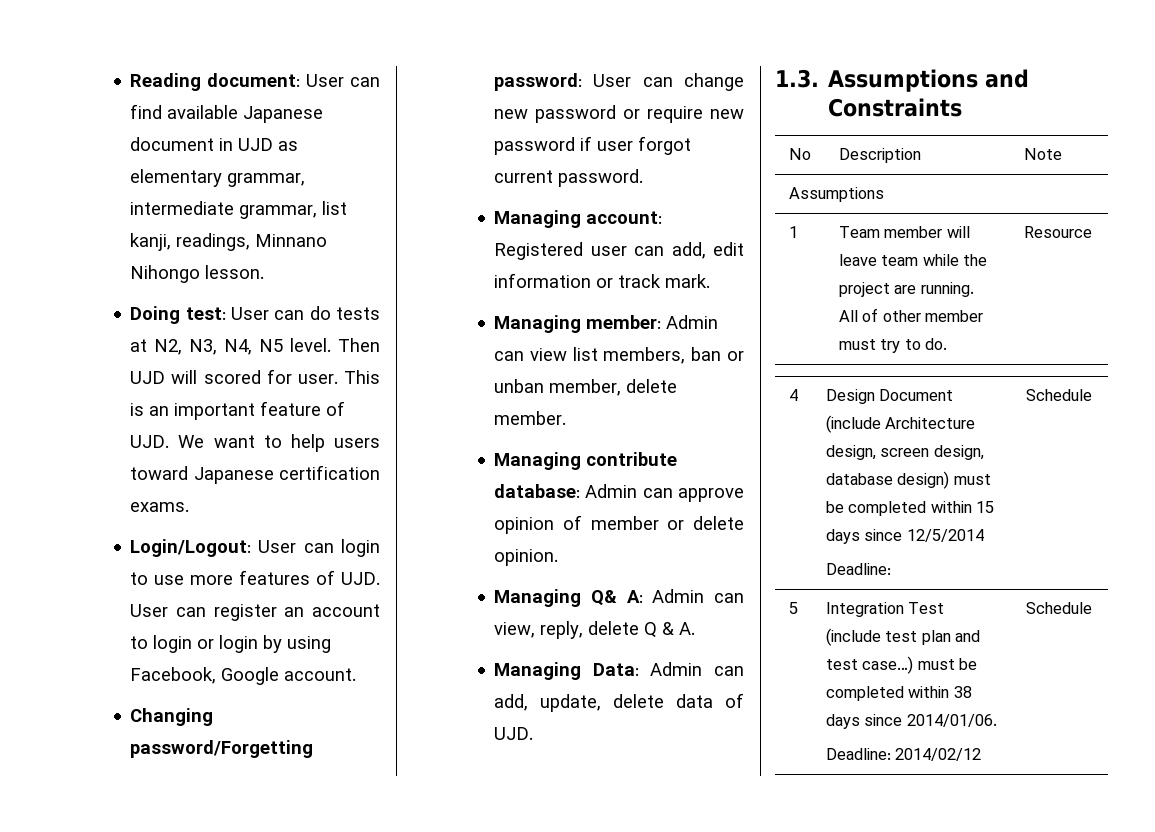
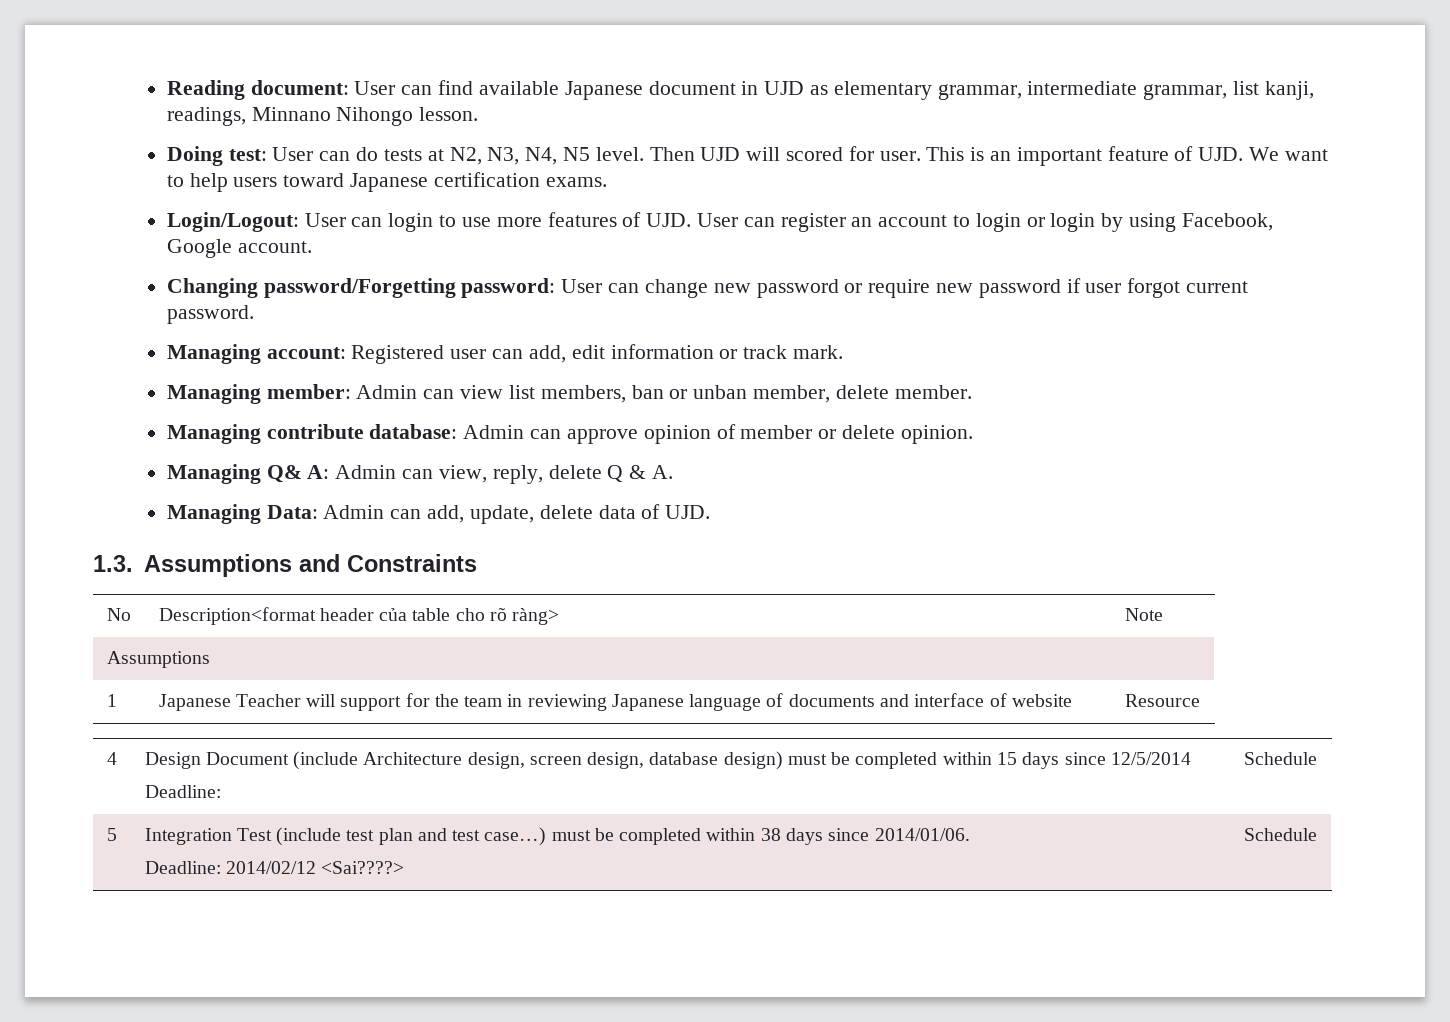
[838,148,921,163] [1023,148,1062,160] [788,187,884,202] [788,226,798,238] [838,226,970,238] [838,254,988,266] [838,282,974,297] [838,308,984,322] [838,338,948,353] Description | Note // Assumptions // 1 | Team member will leave team while the project are running. All of other member must try to do. -> [158,607,560,625] [1124,608,1163,621] [106,651,210,668] [106,694,117,707] [158,693,1072,711] Description<format header của table cho rõ ràng> | Note // Assumptions // 1 | Japanese Teacher will support for the team in reviewing Japanese language of documents and interface of website
(982, 754) none -> [321,861,405,874] <Sai????>

